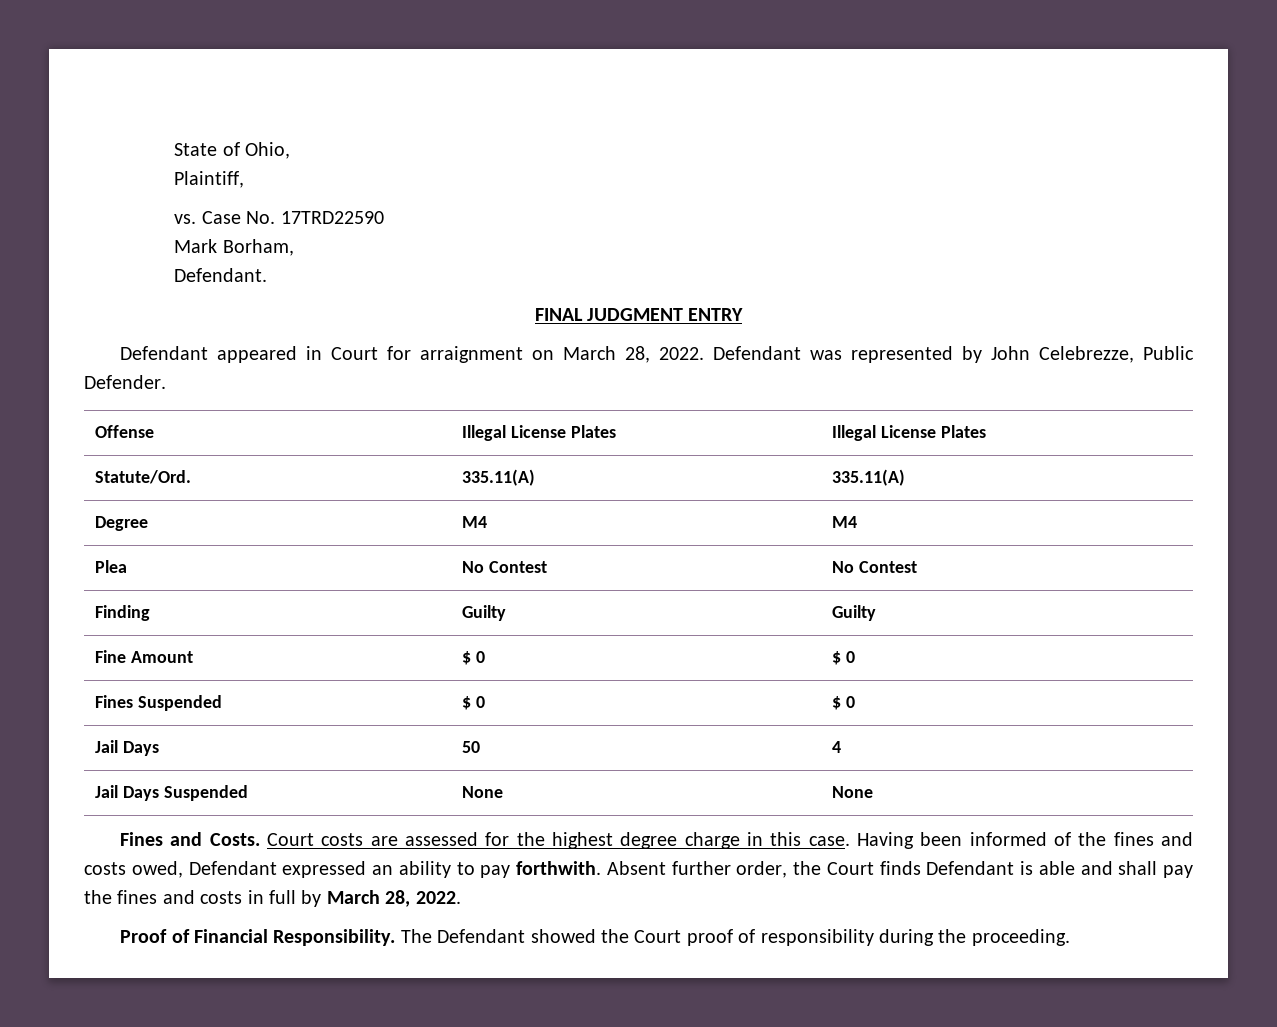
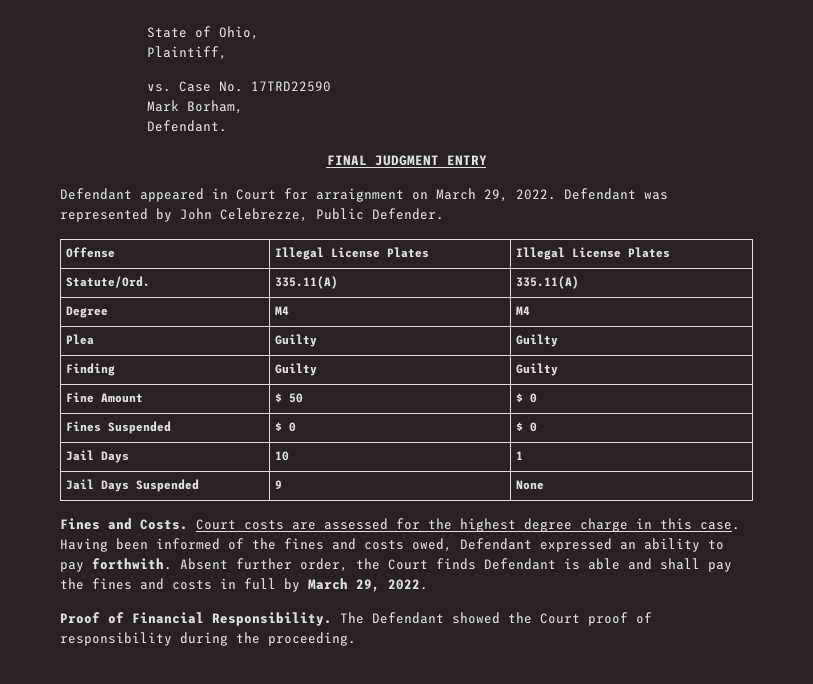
[625,346,651,363] 28, -> [484,189,508,202] 29,
[462,561,547,573] [832,561,917,573] No Contest | No Contest -> [275,334,318,347] [516,334,559,347] Guilty | Guilty
[475,651,485,663] 0 -> [289,393,304,403] 50
[462,741,481,753] [832,741,842,753] 50 | 4 -> [275,451,290,461] [516,451,524,460] 10 | 1
[462,786,504,798] | None -> [275,480,283,489] | 9
[385,890,411,907] 28, -> [356,579,380,592] 29,

